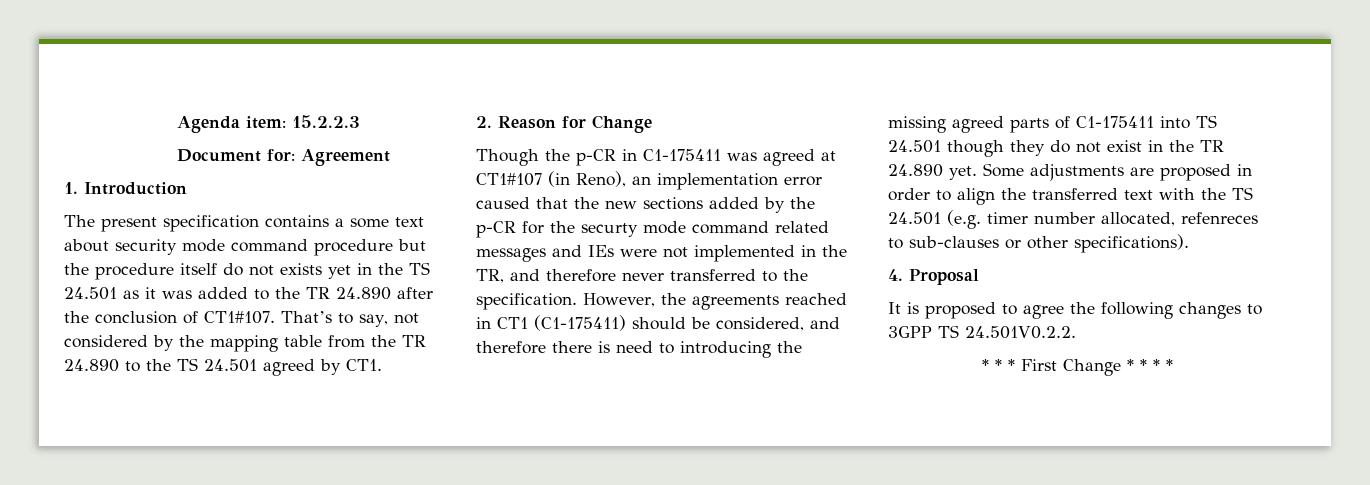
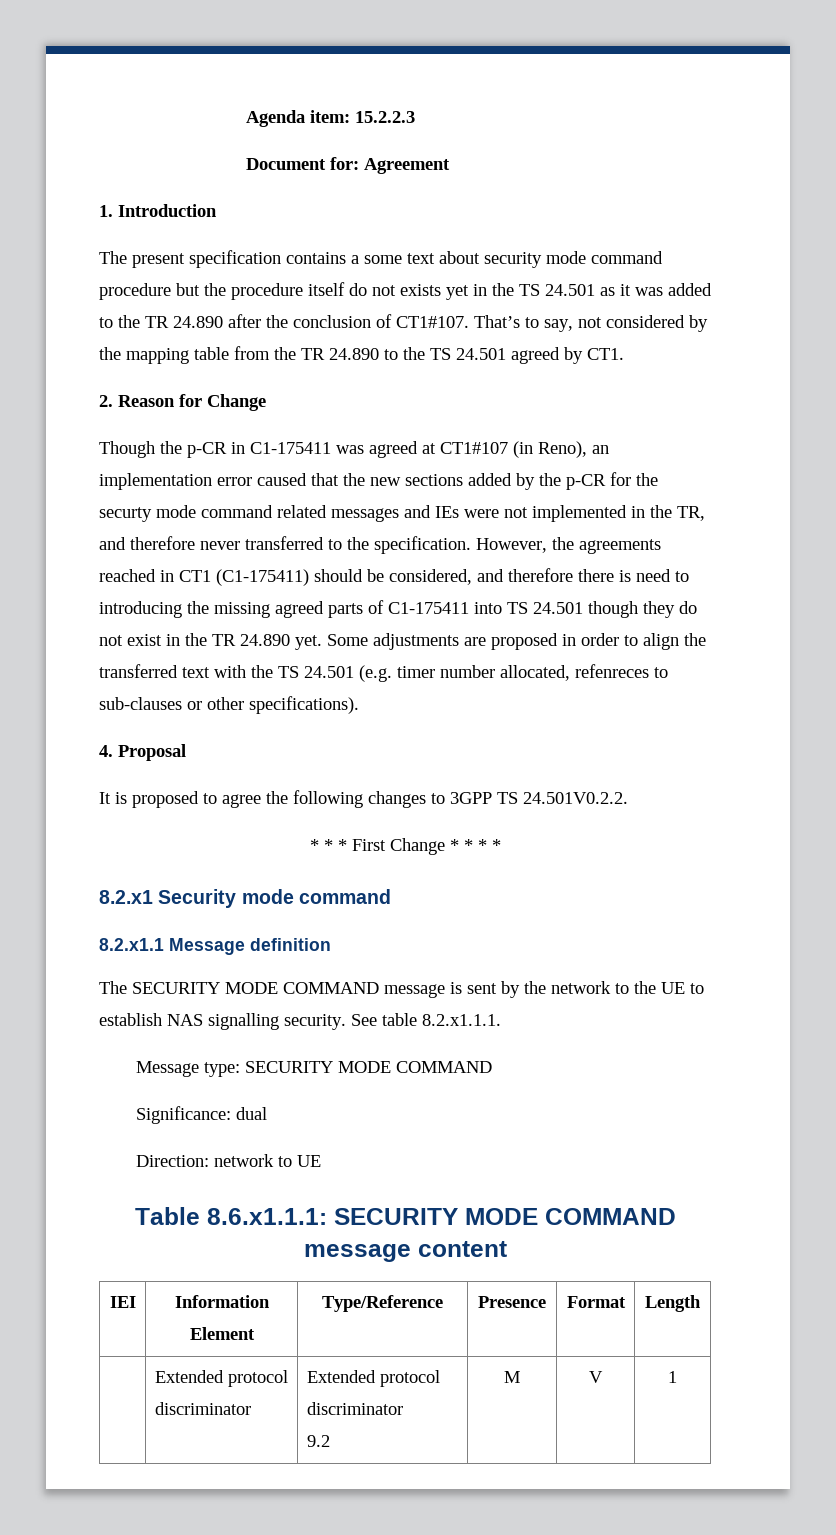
(1173, 365) none -> [99,889,391,908] [99,938,331,955] [99,981,704,998] [99,1013,501,1030] [135,1061,492,1077] [135,1106,267,1124] [135,1154,321,1167] [134,1207,676,1225] [303,1241,507,1262] [109,1296,136,1308] [174,1295,270,1308] [189,1327,255,1340] [322,1295,443,1312] [478,1296,546,1308] [566,1296,626,1308] [645,1295,701,1312] [154,1370,288,1387] [154,1402,251,1415] [306,1370,440,1387] [306,1402,403,1415] [306,1435,330,1447] [504,1371,520,1383] [589,1371,603,1383] [668,1371,677,1383] // 8.2.x1 Security mode command // 8.2.x1.1 Message definition // The SECURITY MODE COMMAND message is sent by the network to the UE to establish NAS signalling security. See table 8.2.x1.1.1. // Message type: SECURITY MODE COMMAND // Significance: dual // Direction: network to UE // Table 8.6.x1.1.1: SECURITY MODE COMMAND message content // IEI | Information Element | Type/Reference | Presence | Format | Length // | Extended protocol discriminator | Extended protocol discriminator // 9.2 | M | V | 1

